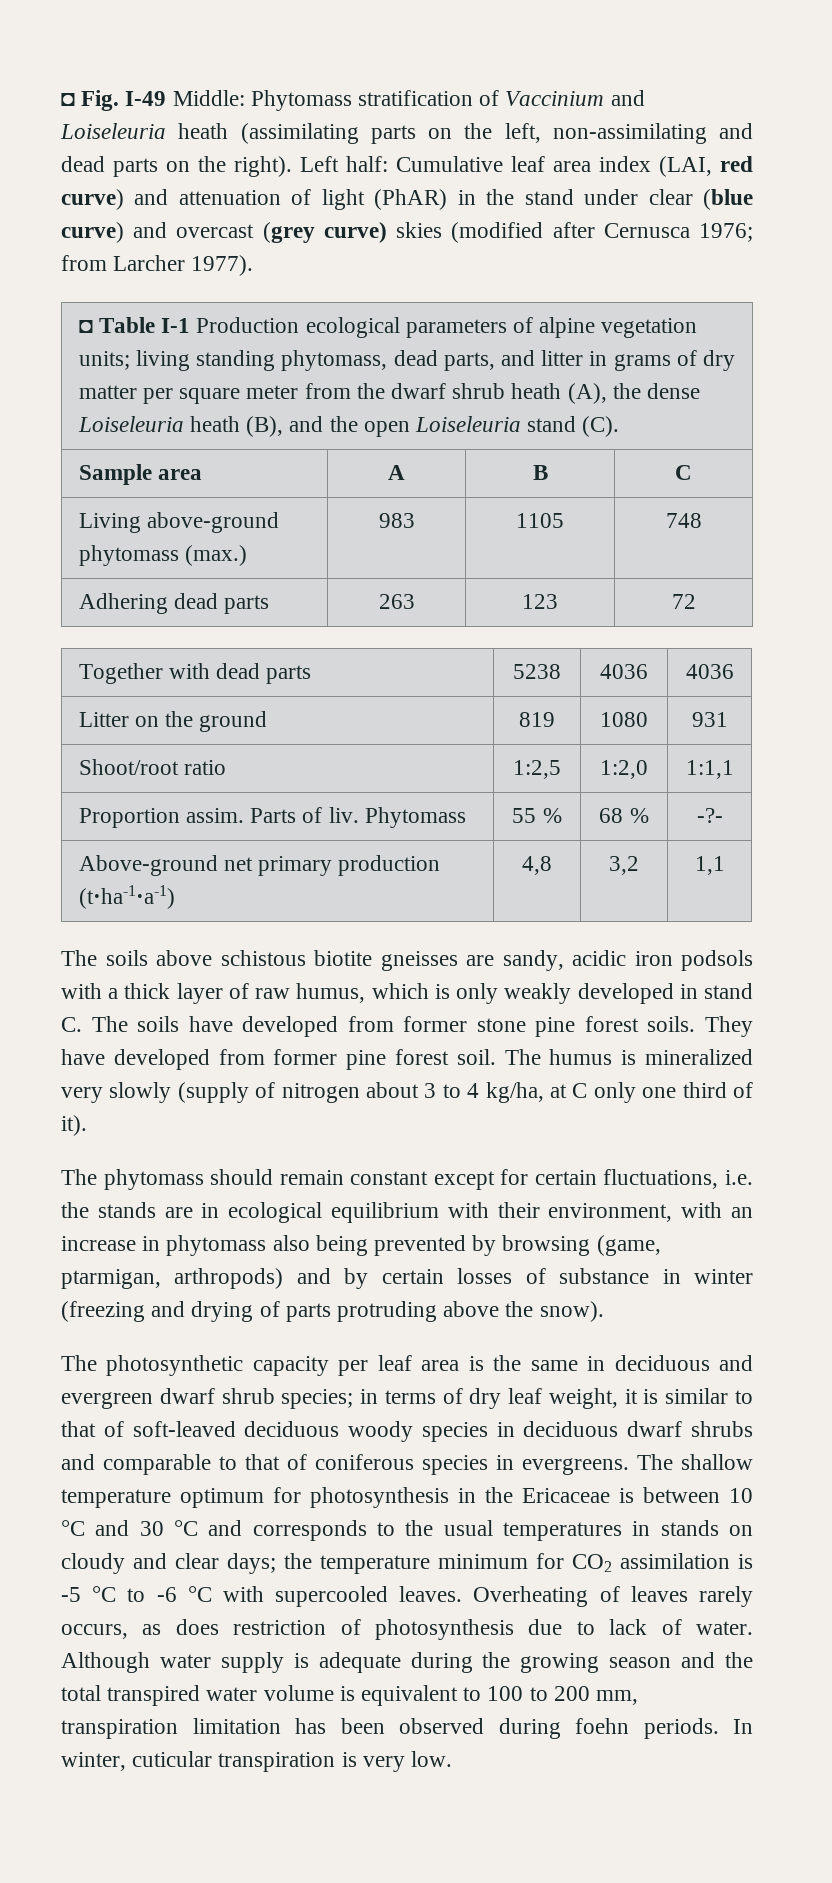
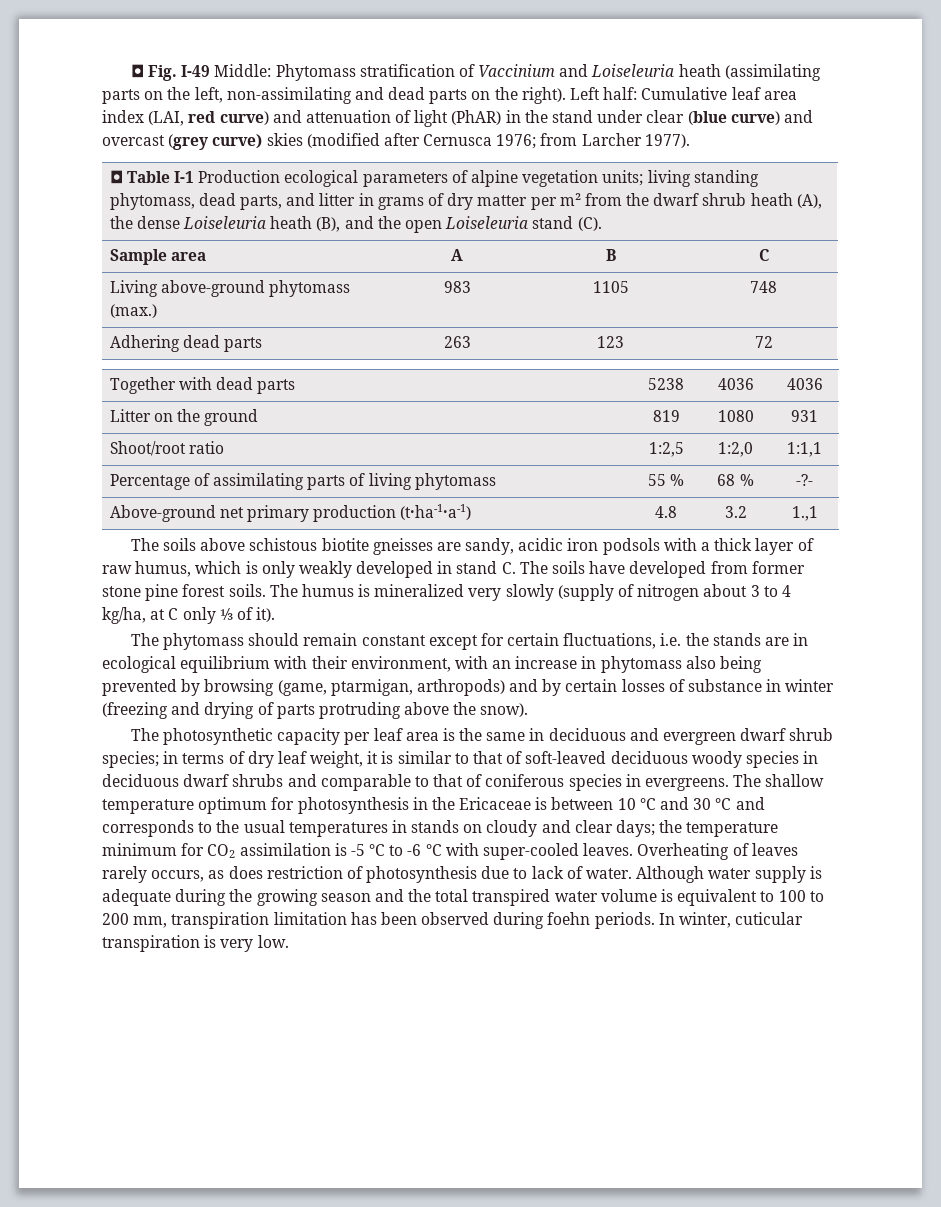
[179,385,299,404] square meter -> [559,193,581,206] m²
[78,807,466,828] Proportion assim. Parts of liv. Phytomass -> [109,473,496,490] Percentage of assimilating parts of living phytomass
[522,856,552,875] [609,856,639,875] [694,856,725,875] 4,8 | 3,2 | 1,1 -> [655,506,677,518] [724,506,747,518] [791,506,818,521] 4.8 | 3.2 | 1.,1
[704,1016,753,1037] [61,1049,496,1070] They have developed from former pine forest soil. -> (266, 590) none
[642,1082,727,1098] one third -> [219,608,233,620] ⅓
[275,1586,389,1607] supercooled -> [483,843,580,860] super-cooled

